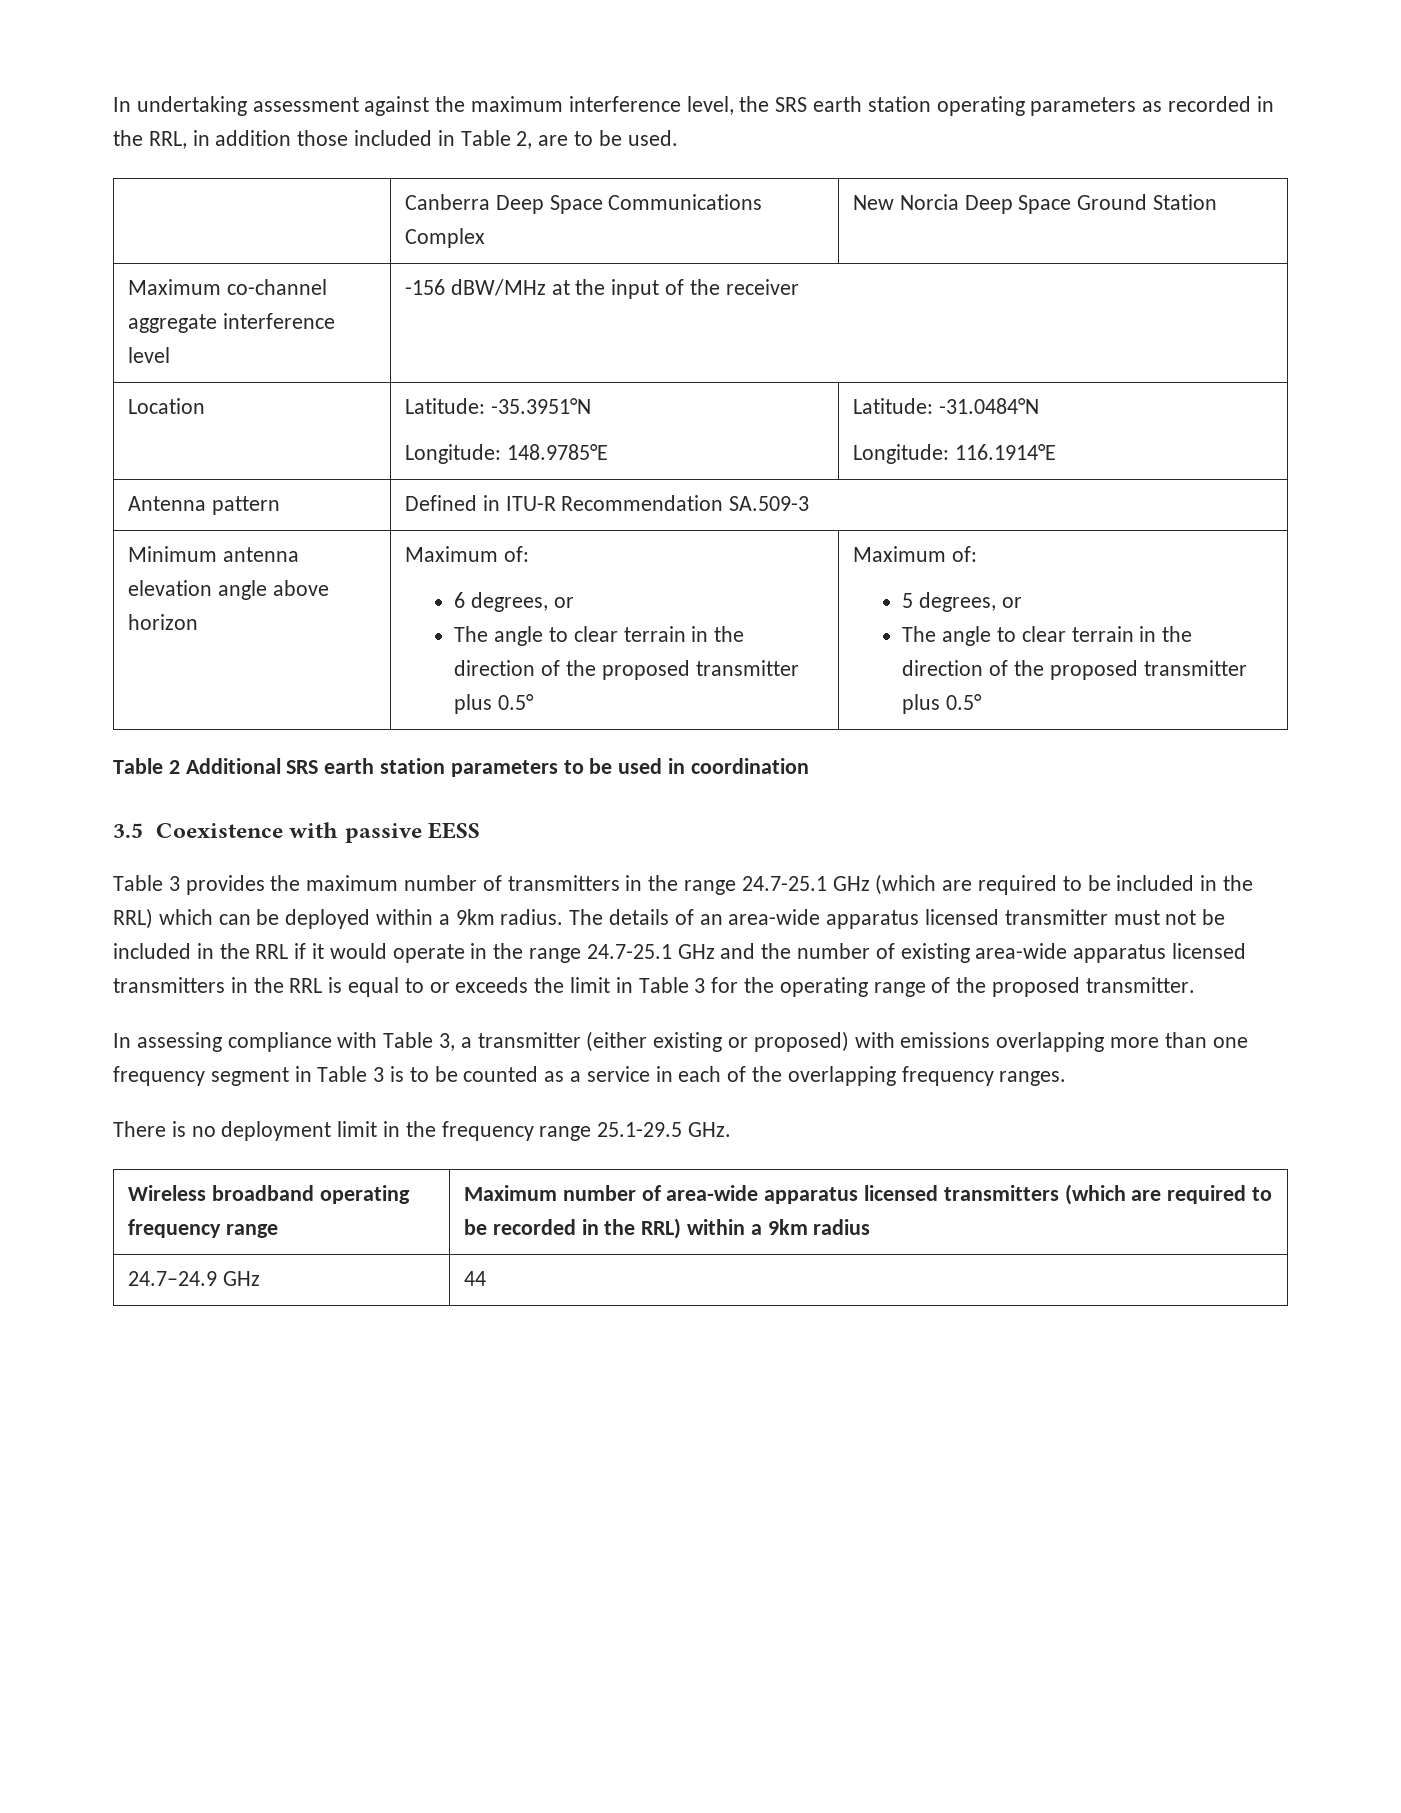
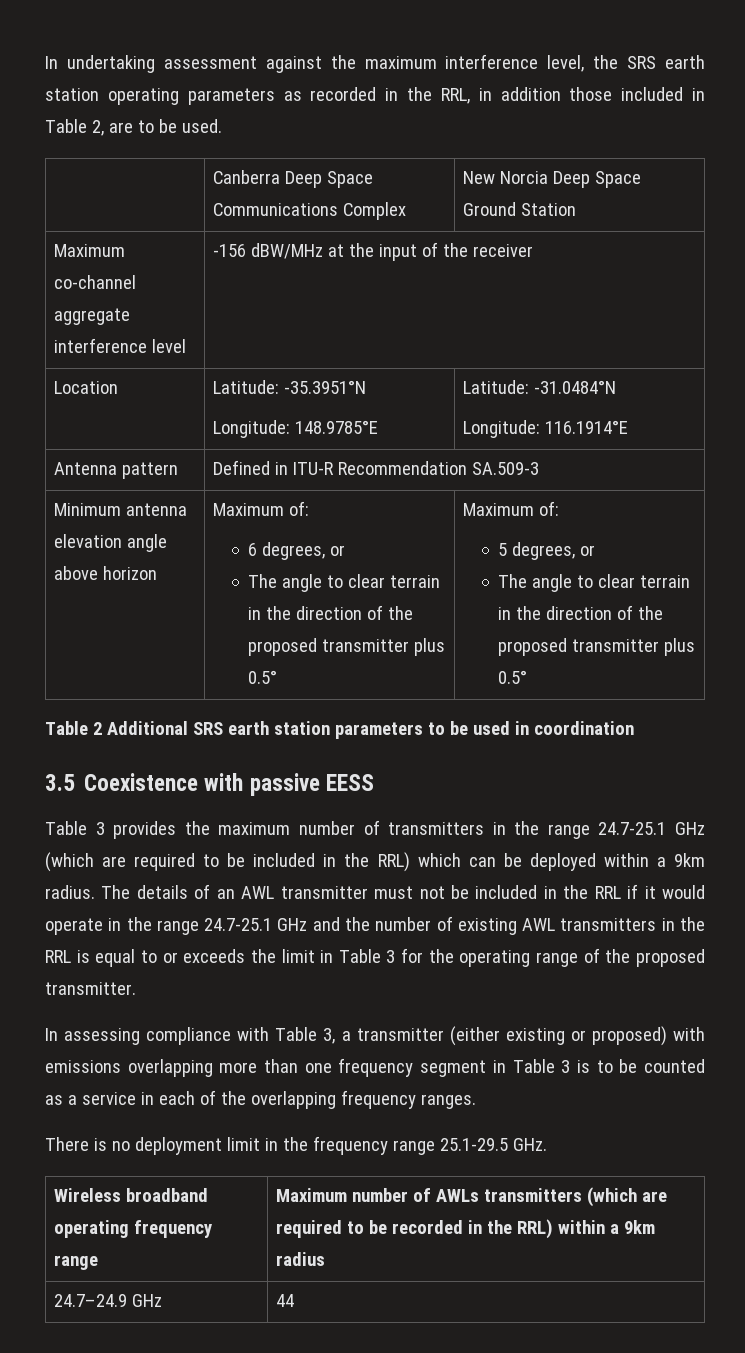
[728,909,1000,929] area-wide apparatus licensed -> [241,886,275,899] AWL
[975,943,1247,963] area-wide apparatus licensed -> [522,918,556,931] AWL
[666,1185,939,1204] area-wide apparatus licensed -> [435,1189,479,1202] AWLs

